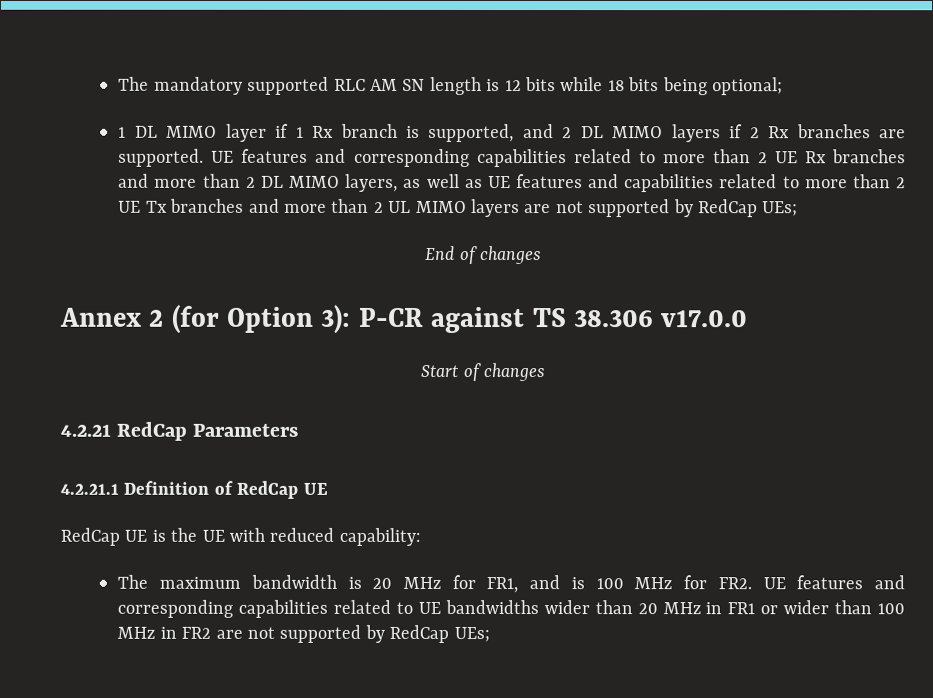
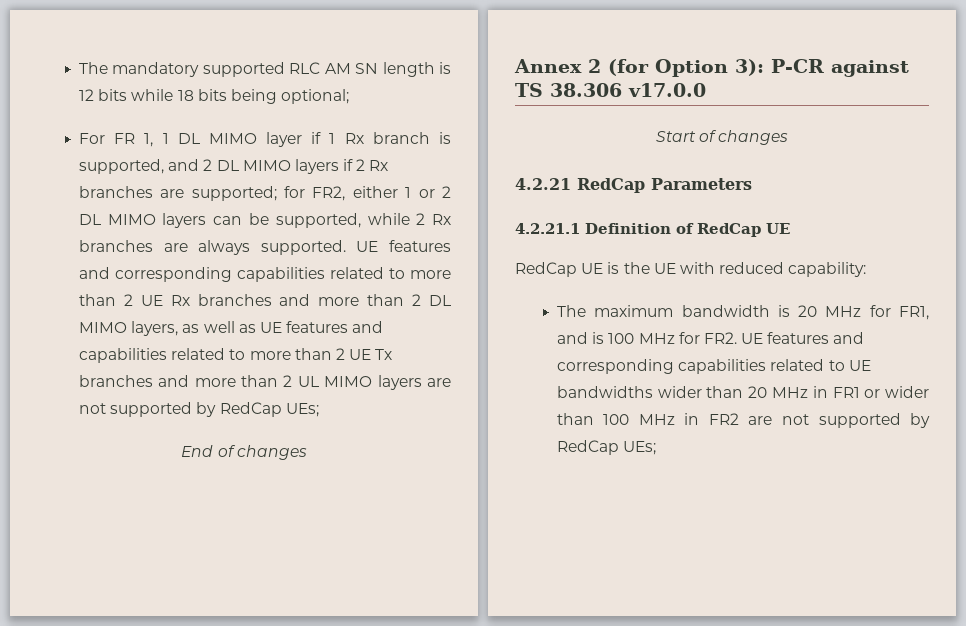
(783, 86) none -> [78,133,154,147] For FR 1,
(906, 134) none -> [191,186,451,201] [78,213,451,228] [78,240,251,255] supported; for FR2, either 1 or 2 DL MIMO layers can be supported, while 2 Rx branches are always

